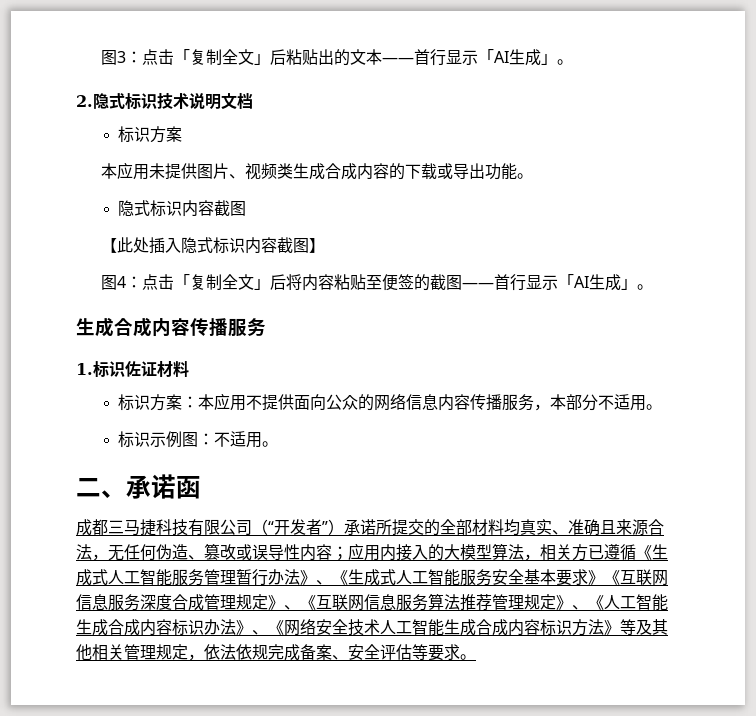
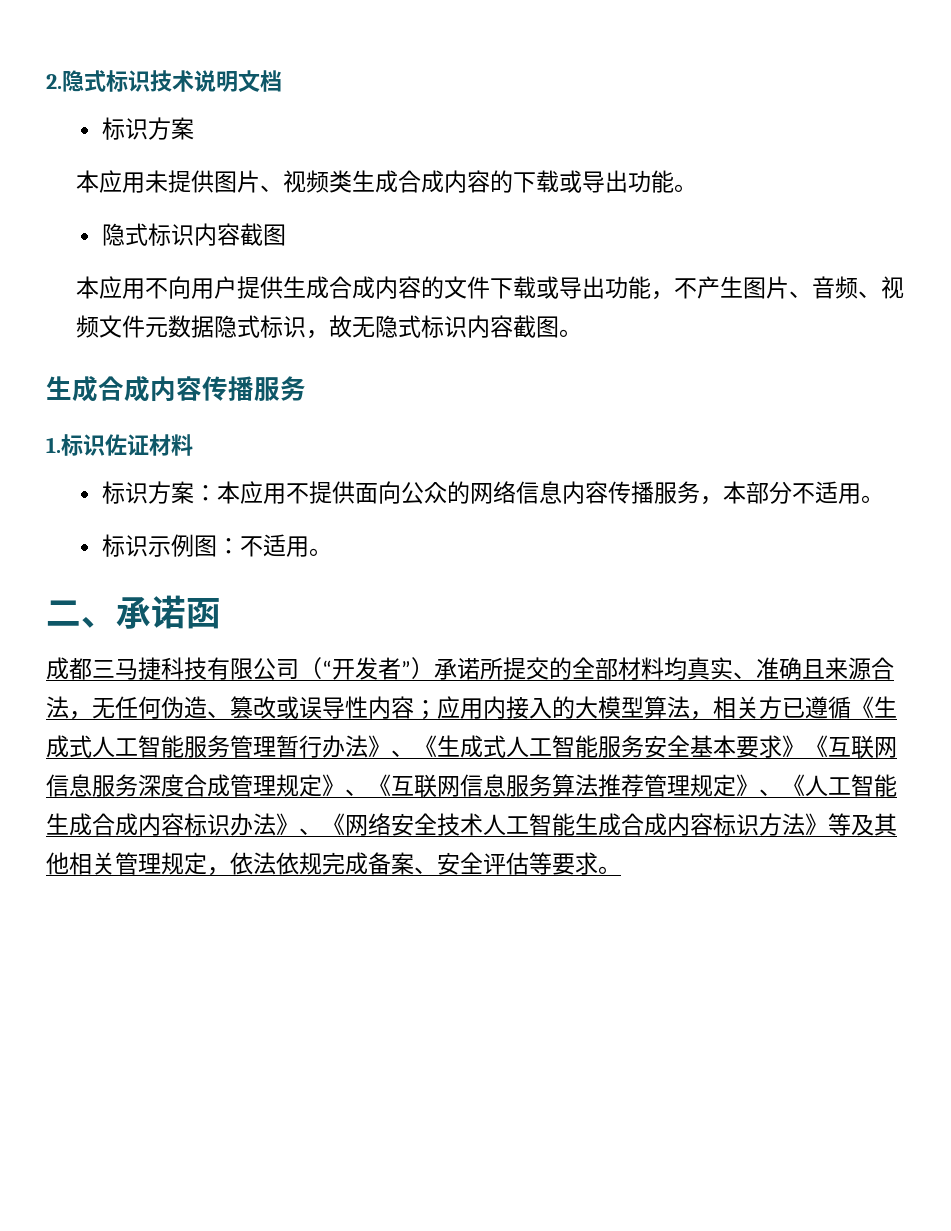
[100,49,573,66] 图3：点击「复制全文」后粘贴出的文本——首行显示「AI生成」。 // -> (46, 81) none
[100,237,325,254] [100,274,637,291] 【此处插入隐式标识内容截图】 // 图4：点击「复制全文」后将内容粘贴至便签的截图——首行显示「AI生成」 -> [76,276,905,300] [76,315,560,339] 本应用不向用户提供生成合成内容的文件下载或导出功能，不产生图片、音频、视频文件元数据隐式标识，故无隐式标识内容截图

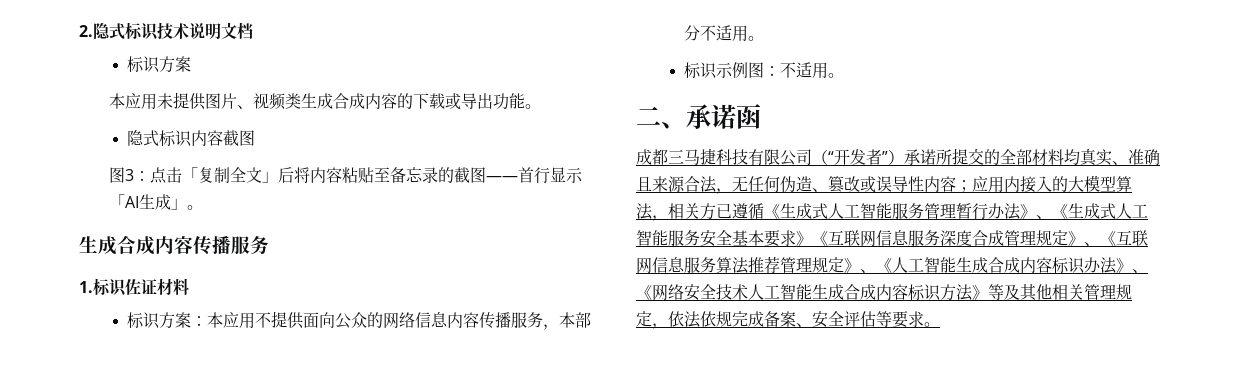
[76,276,905,300] [76,315,560,339] 本应用不向用户提供生成合成内容的文件下载或导出功能，不产生图片、音频、视频文件元数据隐式标识，故无隐式标识内容截图 -> [109,167,584,184] [109,194,188,210] 图3：点击「复制全文」后将内容粘贴至备忘录的截图——首行显示「AI生成」

